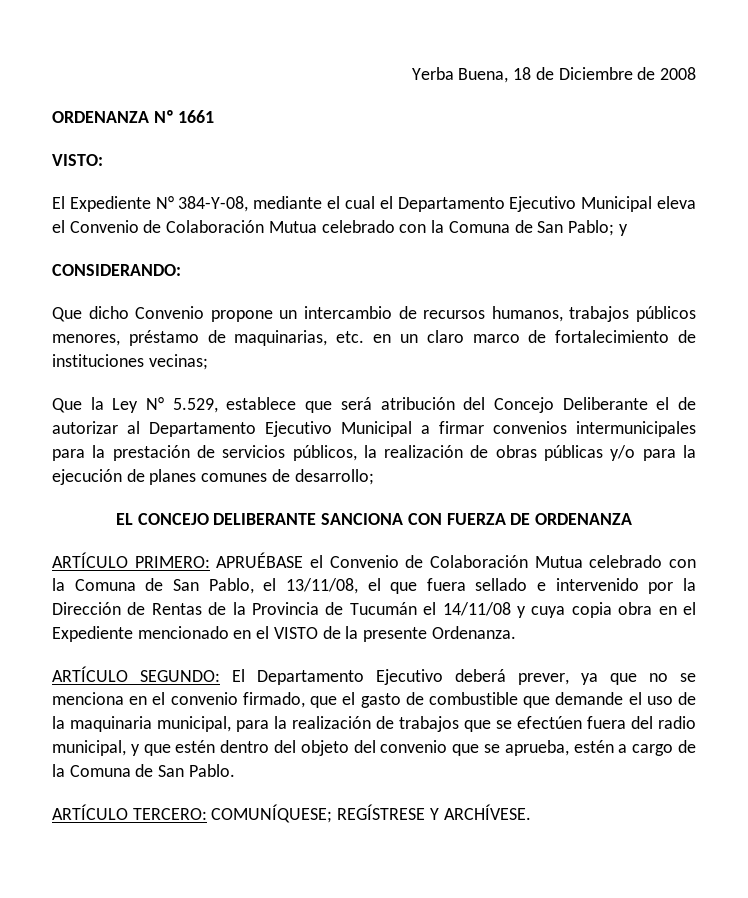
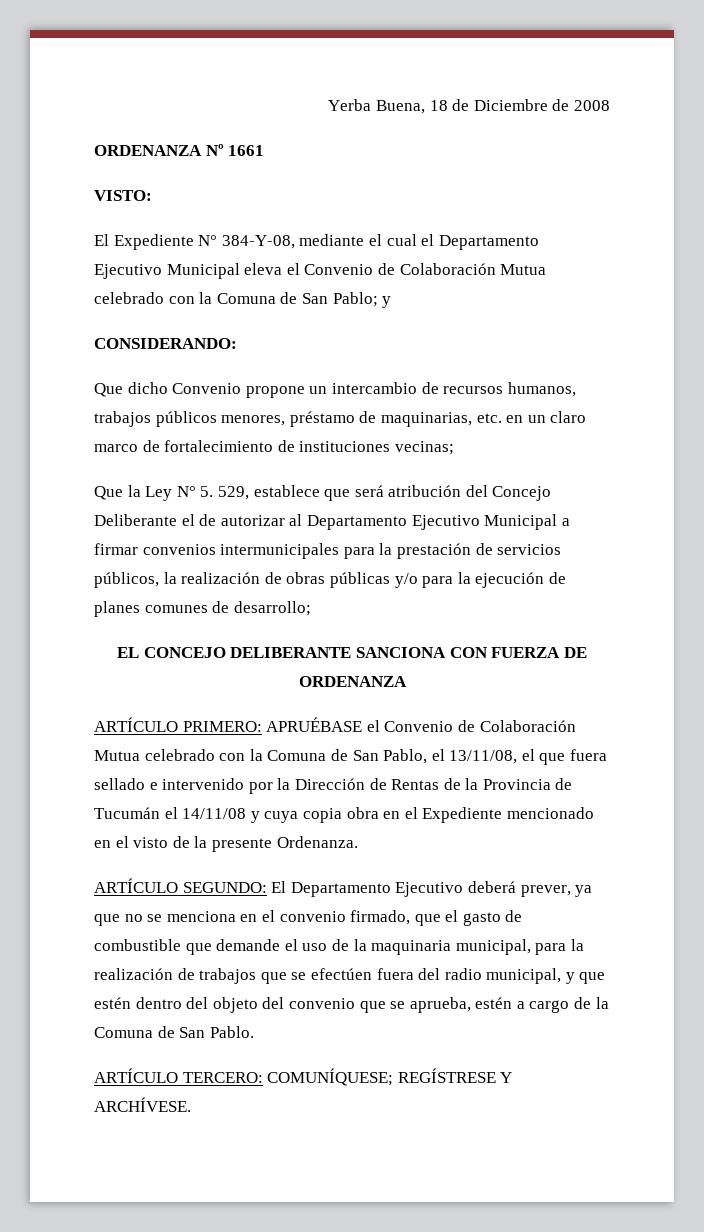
[172,398,218,413] 5.529, -> [200,486,249,500] 5. 529,
[273,627,318,639] VISTO -> [133,837,169,848] visto

